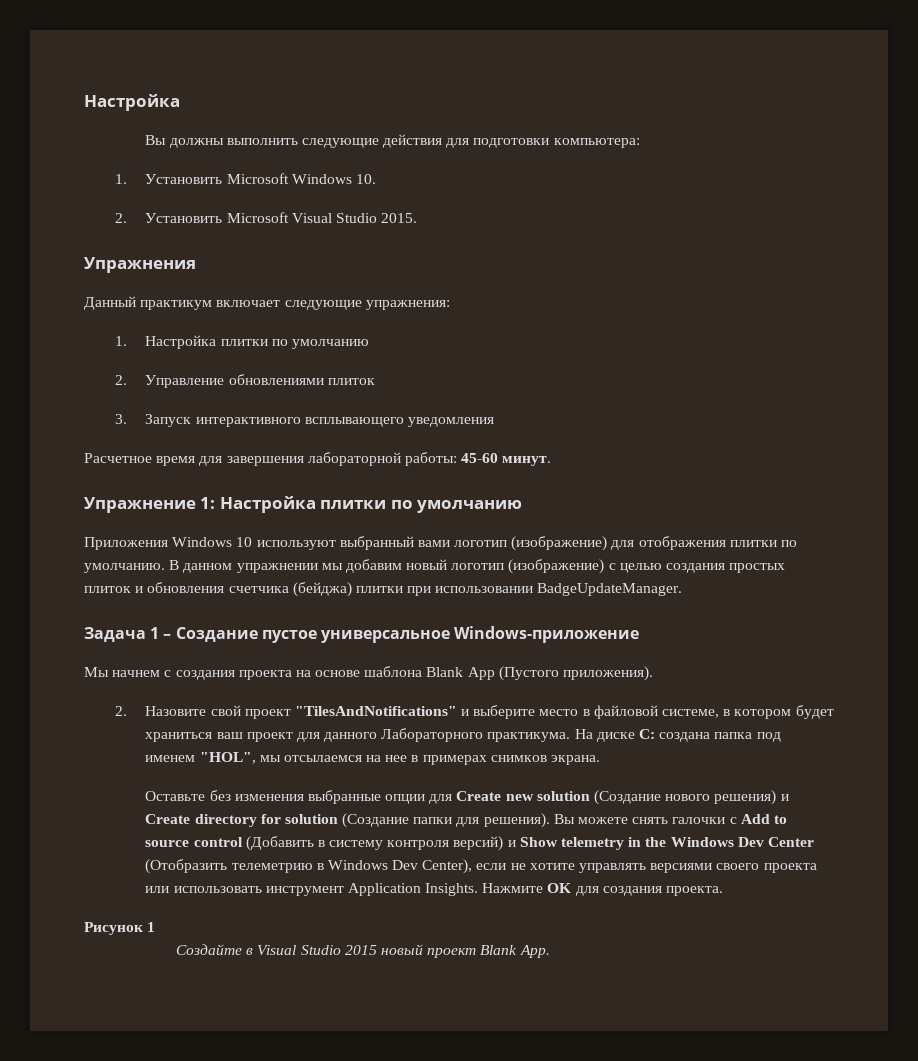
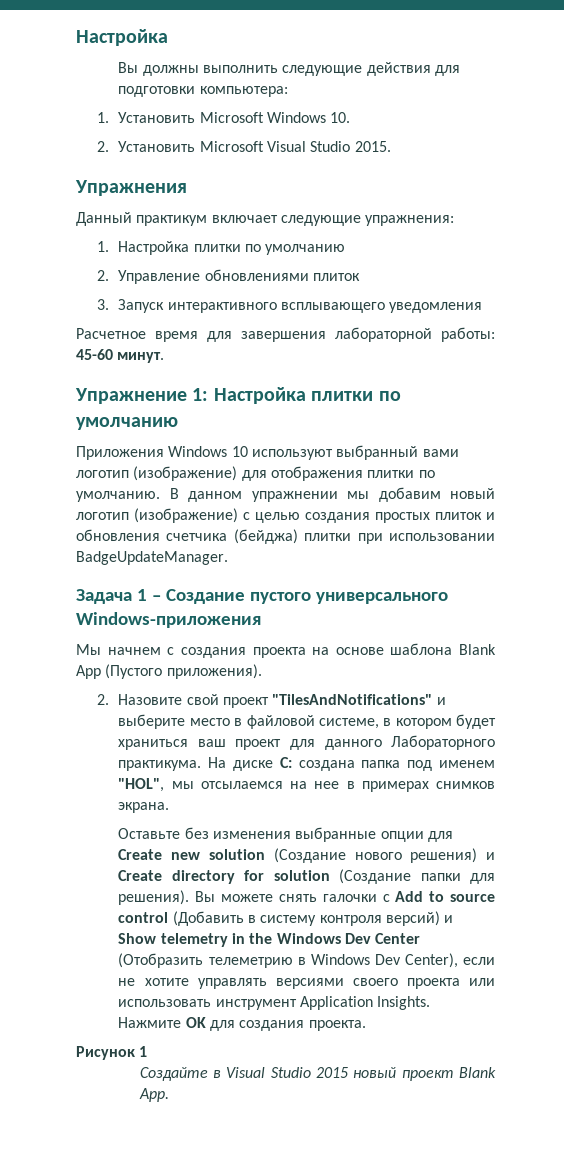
[261,626,640,643] пустое универсальное Windows-приложение -> [249,592,448,604] [76,612,261,628] пустого универсального Windows-приложения

